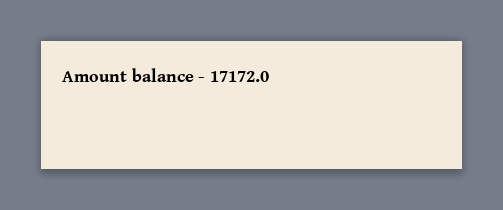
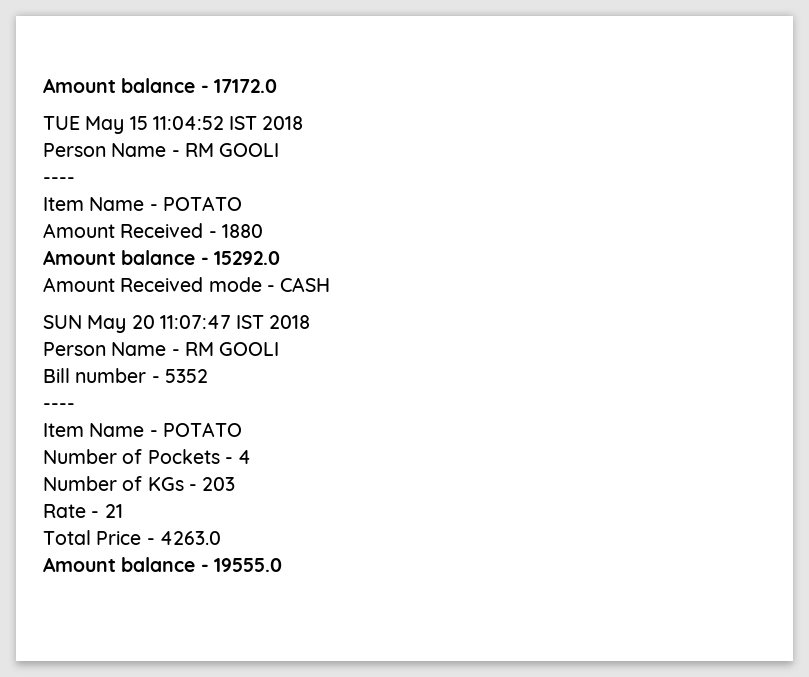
(270, 76) none -> [43,116,304,134] [43,143,280,157] [43,177,75,184] [43,196,242,211] [43,223,263,238] [43,250,280,265] [43,277,331,292] [43,315,311,333] [43,342,280,356] [43,368,208,383] [43,403,75,410] [43,422,242,437] [43,449,252,464] [43,476,236,491] [43,504,123,518] [43,530,221,545] [43,557,282,572] // TUE May 15 11:04:52 IST 2018 // Person Name - RM GOOLI // ---- // Item Name - POTATO // Amount Received - 1880 // Amount balance - 15292.0 // Amount Received mode - CASH // SUN May 20 11:07:47 IST 2018 // Person Name - RM GOOLI // Bill number - 5352 // ---- // Item Name - POTATO // Number of Pockets - 4 // Number of KGs - 203 // Rate - 21 // Total Price - 4263.0 // Amount balance - 19555.0

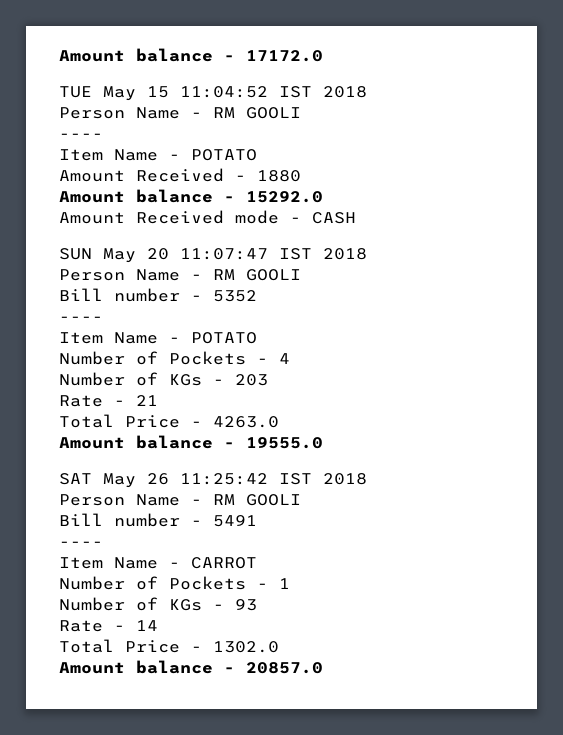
(282, 565) none -> [59,473,367,488] [59,494,301,506] [59,513,257,527] [59,541,103,547] [59,557,257,569] [59,576,290,590] [59,597,257,611] [59,620,158,632] [59,639,279,653] [59,660,323,674] // SAT May 26 11:25:42 IST 2018 // Person Name - RM GOOLI // Bill number - 5491 // ---- // Item Name - CARROT // Number of Pockets - 1 // Number of KGs - 93 // Rate - 14 // Total Price - 1302.0 // Amount balance - 20857.0

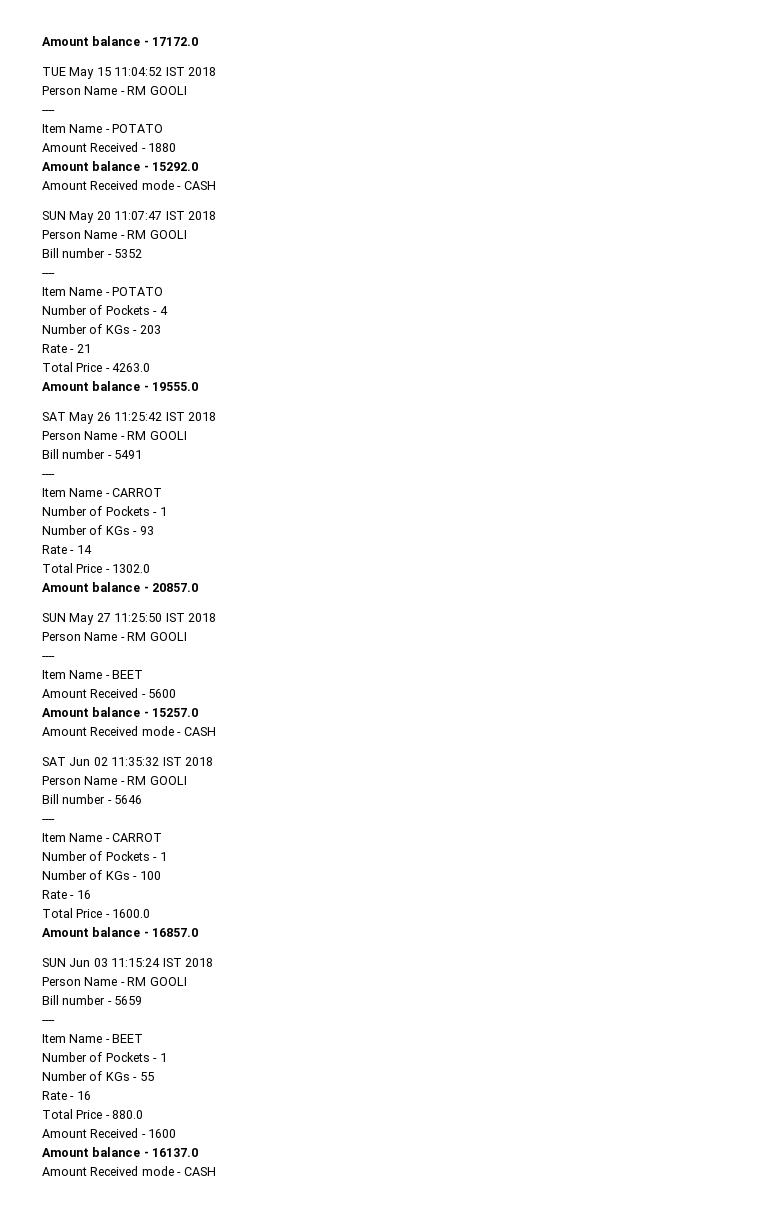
(323, 668) none -> [42,613,216,625] [42,632,187,641] [42,656,55,660] [42,670,144,679] [42,688,177,698] [42,707,199,717] [42,726,216,736] [42,757,213,766] [42,776,187,785] [42,794,143,804] [42,819,55,823] [42,833,163,842] [42,851,167,861] [42,870,161,880] [42,890,91,899] [42,908,151,918] [42,927,199,937] [42,958,213,967] [42,977,187,986] [42,995,143,1005] [42,1020,55,1024] [42,1034,144,1043] [42,1052,167,1062] [42,1071,154,1081] [42,1091,91,1100] [42,1109,144,1119] [42,1128,177,1138] [42,1147,199,1157] [42,1166,216,1176] // SUN May 27 11:25:50 IST 2018 // Person Name - RM GOOLI // ---- // Item Name - BEET // Amount Received - 5600 // Amount balance - 15257.0 // Amount Received mode - CASH // SAT Jun 02 11:35:32 IST 2018 // Person Name - RM GOOLI // Bill number - 5646 // ---- // Item Name - CARROT // Number of Pockets - 1 // Number of KGs - 100 // Rate - 16 // Total Price - 1600.0 // Amount balance - 16857.0 // SUN Jun 03 11:15:24 IST 2018 // Person Name - RM GOOLI // Bill number - 5659 // ---- // Item Name - BEET // Number of Pockets - 1 // Number of KGs - 55 // Rate - 16 // Total Price - 880.0 // Amount Received - 1600 // Amount balance - 16137.0 // Amount Received mode - CASH

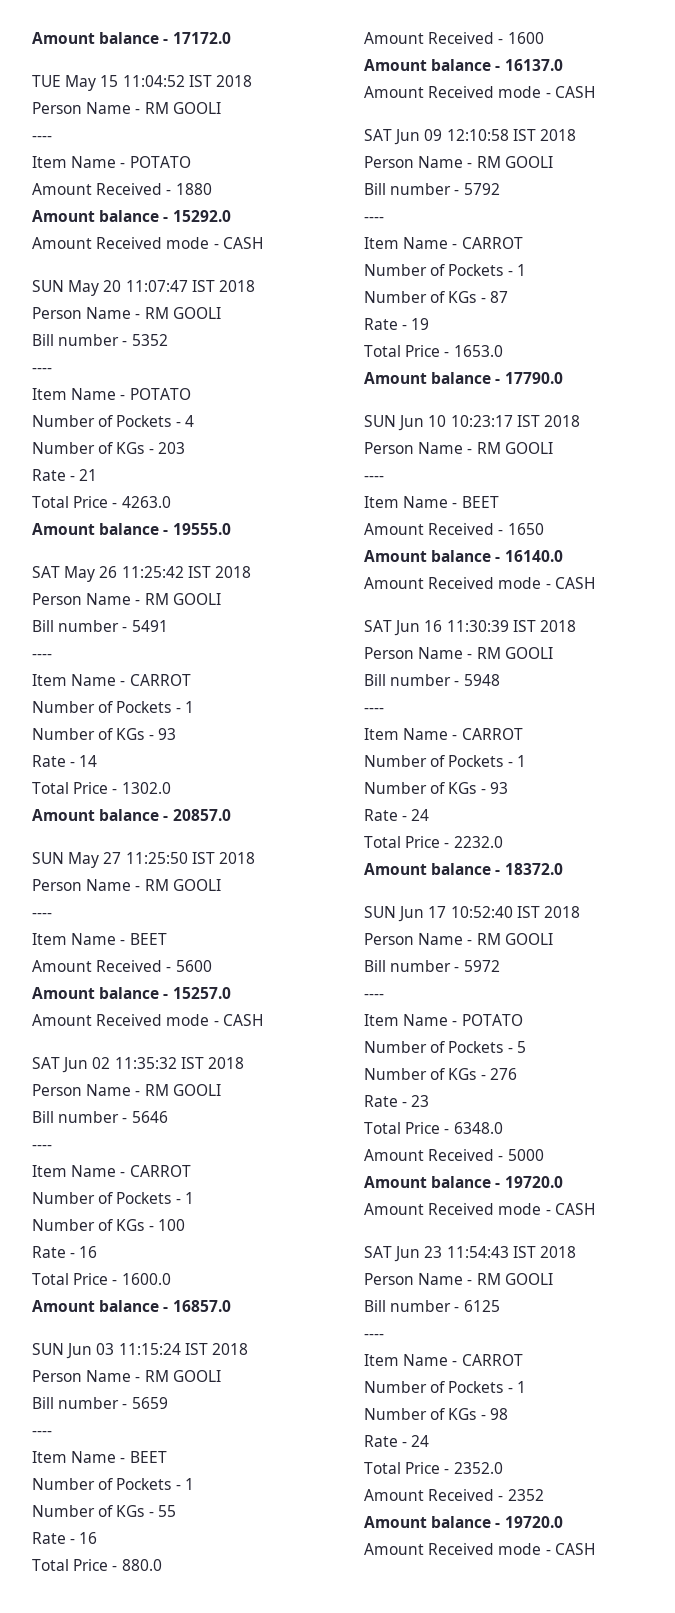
(216, 1171) none -> [364,129,576,145] [364,156,553,168] [364,183,500,195] [364,217,384,222] [364,237,523,249] [364,264,526,276] [364,291,508,303] [364,318,430,330] [364,345,503,357] [364,372,563,384] [364,415,580,431] [364,442,553,454] [364,476,384,481] [364,496,499,508] [364,523,544,535] [364,550,563,562] [364,577,595,589] [364,620,576,636] [364,647,553,659] [364,674,500,686] [364,708,384,713] [364,728,523,740] [364,755,526,767] [364,782,508,794] [364,809,430,821] [364,836,503,848] [364,863,563,875] [364,906,580,922] [364,933,553,945] [364,960,500,972] [364,994,384,999] [364,1014,523,1026] [364,1041,526,1053] [364,1068,517,1080] [364,1095,430,1107] [364,1122,503,1134] [364,1149,544,1161] [364,1176,563,1188] [364,1203,595,1215] [364,1246,576,1262] [364,1273,553,1285] [364,1300,500,1312] [364,1334,384,1339] [364,1354,523,1366] [364,1381,526,1393] [364,1408,508,1420] [364,1435,430,1447] [364,1462,503,1474] [364,1489,544,1501] [364,1516,563,1528] [364,1543,595,1555] // SAT Jun 09 12:10:58 IST 2018 // Person Name - RM GOOLI // Bill number - 5792 // ---- // Item Name - CARROT // Number of Pockets - 1 // Number of KGs - 87 // Rate - 19 // Total Price - 1653.0 // Amount balance - 17790.0 // SUN Jun 10 10:23:17 IST 2018 // Person Name - RM GOOLI // ---- // Item Name - BEET // Amount Received - 1650 // Amount balance - 16140.0 // Amount Received mode - CASH // SAT Jun 16 11:30:39 IST 2018 // Person Name - RM GOOLI // Bill number - 5948 // ---- // Item Name - CARROT // Number of Pockets - 1 // Number of KGs - 93 // Rate - 24 // Total Price - 2232.0 // Amount balance - 18372.0 // SUN Jun 17 10:52:40 IST 2018 // Person Name - RM GOOLI // Bill number - 5972 // ---- // Item Name - POTATO // Number of Pockets - 5 // Number of KGs - 276 // Rate - 23 // Total Price - 6348.0 // Amount Received - 5000 // Amount balance - 19720.0 // Amount Received mode - CASH // SAT Jun 23 11:54:43 IST 2018 // Person Name - RM GOOLI // Bill number - 6125 // ---- // Item Name - CARROT // Number of Pockets - 1 // Number of KGs - 98 // Rate - 24 // Total Price - 2352.0 // Amount Received - 2352 // Amount balance - 19720.0 // Amount Received mode - CASH

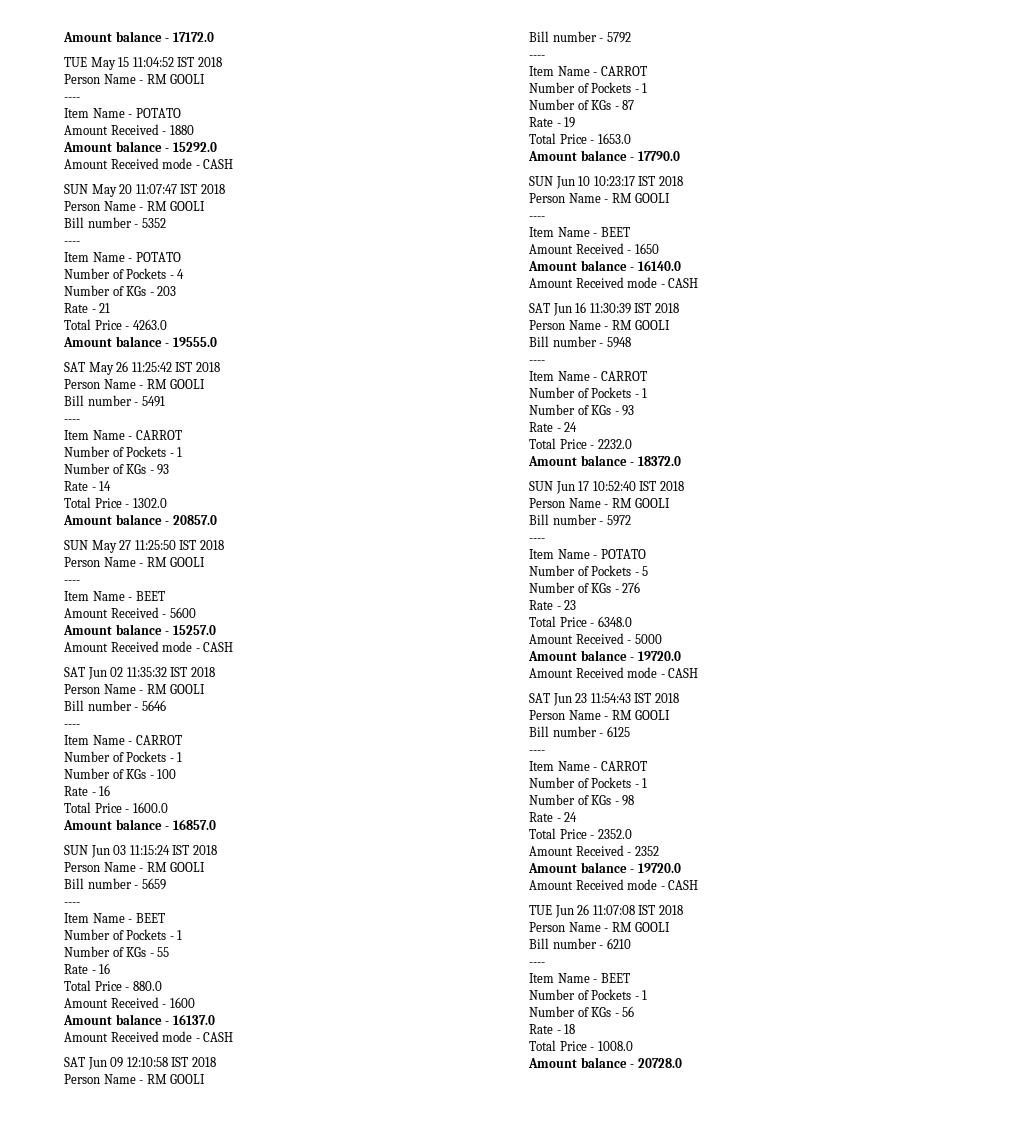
(595, 1549) none -> [529,904,683,918] [529,922,671,932] [529,938,631,949] [529,962,545,966] [529,973,630,983] [529,989,648,1000] [529,1006,635,1017] [529,1024,576,1034] [529,1040,633,1051] [528,1057,682,1068] // TUE Jun 26 11:07:08 IST 2018 // Person Name - RM GOOLI // Bill number - 6210 // ---- // Item Name - BEET // Number of Pockets - 1 // Number of KGs - 56 // Rate - 18 // Total Price - 1008.0 // Amount balance - 20728.0

